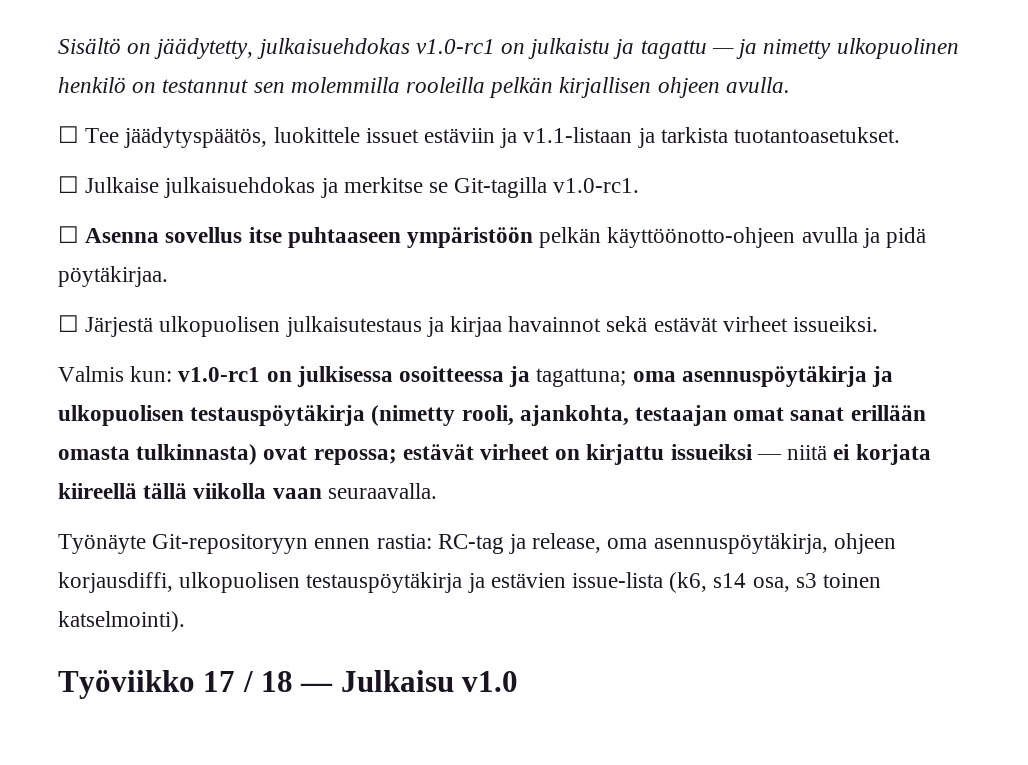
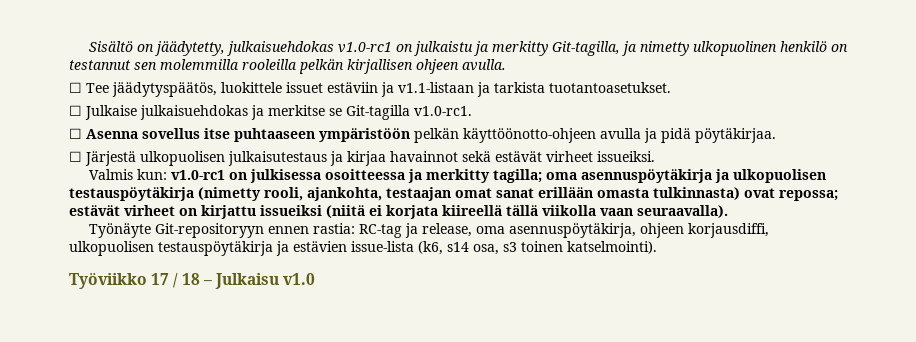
[640,40,734,59] tagattu — -> [491,41,620,56] merkitty Git-tagilla,
[536,368,627,387] tagattuna; -> [425,169,542,183] merkitty tagilla;
[756,445,828,460] — niitä -> [326,205,365,218] (niitä
[327,483,437,499] seuraavalla. -> [637,205,728,218] seuraavalla).
[300,683,334,692] — -> [202,280,212,285] –

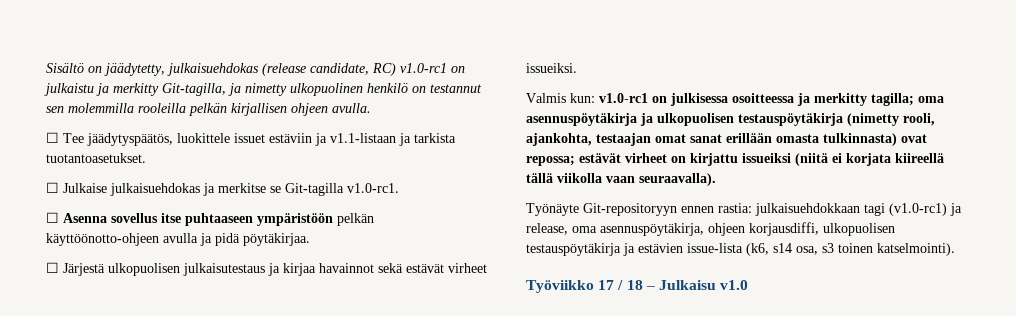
(334, 48) none -> [262,63,396,76] (release candidate, RC)
[358,224,402,238] RC-tag -> [755,203,947,216] julkaisuehdokkaan tagi (v1.0-rc1)

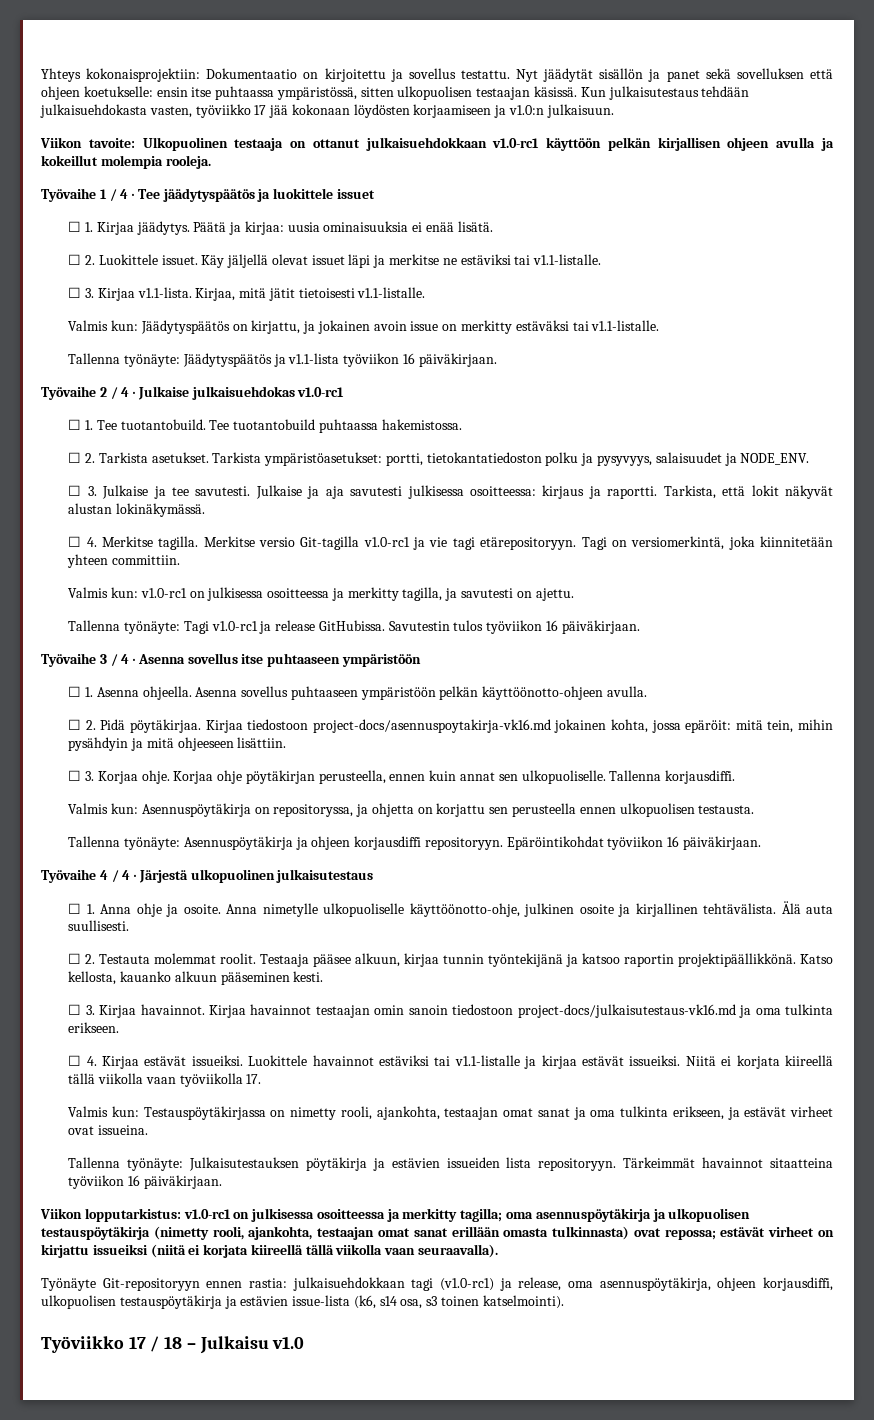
[46,63,465,76] [44,83,482,96] [46,103,371,116] [46,132,456,146] [46,153,146,163] [46,182,399,196] [46,212,59,223] Sisältö on jäädytetty, julkaisuehdokas (release candidate, RC) v1.0-rc1 on julkaistu ja merkitty Git-tagilla, ja nimetty ulkopuolinen henkilö on testannut sen molemmilla rooleilla pelkän kirjallisen ohjeen avulla. // ☐ Tee jäädytyspäätös, luokittele issuet estäviin ja v1.1-listaan ja tarkista tuotantoasetukset. // ☐ Julkaise julkaisuehdokas ja merkitse se Git-tagilla v1.0-rc1. // ☐ -> [41,68,833,82] [41,86,750,100] [40,104,614,118] [40,137,834,151] [41,155,211,169] [41,188,376,202] [68,221,493,235] [68,254,602,268] [68,287,426,301] [68,320,660,334] [68,353,497,367] [41,386,345,400] [68,419,462,433] [68,452,810,466] [68,485,833,499] [68,503,205,517] [68,536,833,550] [67,554,180,568] [68,587,574,601] [68,620,640,634] [41,653,136,667] Yhteys kokonaisprojektiin: Dokumentaatio on kirjoitettu ja sovellus testattu. Nyt jäädytät sisällön ja panet sekä sovelluksen että ohjeen koetukselle: ensin itse puhtaassa ympäristössä, sitten ulkopuolisen testaajan käsissä. Kun julkaisutestaus tehdään julkaisuehdokasta vasten, työviikko 17 jää kokonaan löydösten korjaamiseen ja v1.0:n julkaisuun. // Viikon tavoite: Ulkopuolinen testaaja on ottanut julkaisuehdokkaan v1.0-rc1 käyttöön pelkän kirjallisen ohjeen avulla ja kokeillut molempia rooleja. // Työvaihe 1 / 4 · Tee jäädytyspäätös ja luokittele issuet // ☐ 1. Kirjaa jäädytys. Päätä ja kirjaa: uusia ominaisuuksia ei enää lisätä. // ☐ 2. Luokittele issuet. Käy jäljellä olevat issuet läpi ja merkitse ne estäviksi tai v1.1-listalle. // ☐ 3. Kirjaa v1.1-lista. Kirjaa, mitä jätit tietoisesti v1.1-listalle. // Valmis kun: Jäädytyspäätös on kirjattu, ja jokainen avoin issue on merkitty estäväksi tai v1.1-listalle. // Tallenna työnäyte: Jäädytyspäätös ja v1.1-lista työviikon 16 päiväkirjaan. // Työvaihe 2 / 4 · Julkaise julkaisuehdokas v1.0-rc1 // ☐ 1. Tee tuotantobuild. Tee tuotantobuild puhtaassa hakemistossa. // ☐ 2. Tarkista asetukset. Tarkista ympäristöasetukset: portti, tietokantatiedoston polku ja pysyvyys, salaisuudet ja NODE_ENV. // ☐ 3. Julkaise ja tee savutesti. Julkaise ja aja savutesti julkisessa osoitteessa: kirjaus ja raportti. Tarkista, että lokit näkyvät alustan lokinäkymässä. // ☐ 4. Merkitse tagilla. Merkitse versio Git-tagilla v1.0-rc1 ja vie tagi etärepositoryyn. Tagi on versiomerkintä, joka kiinnitetään yhteen committiin. // Valmis kun: v1.0-rc1 on julkisessa osoitteessa ja merkitty tagilla, ja savutesti on ajettu. // Tallenna työnäyte: Tagi v1.0-rc1 ja release GitHubissa. Savutestin tulos työviikon 16 päiväkirjaan. // Työvaihe 3 / 4 ·
[337,213,374,226] [46,233,310,246] [46,262,487,276] [526,63,577,73] [526,93,595,103] pelkän käyttöönotto-ohjeen avulla ja pidä pöytäkirjaa. // ☐ Järjestä ulkopuolisen julkaisutestaus ja kirjaa havainnot sekä estävät virheet issueiksi. // Valmis kun: -> [68,686,647,700] [68,719,833,733] [68,737,287,751] [68,770,736,784] [68,803,755,817] [68,836,761,850] [41,869,374,883] [68,901,833,917] [68,920,130,931] [68,953,834,967] [68,971,324,985] [68,1004,834,1018] [68,1022,120,1033] [68,1055,833,1069] [68,1073,262,1087] [68,1106,833,1120] [68,1125,148,1135] [68,1157,833,1171] [68,1175,222,1189] [40,1208,181,1222] // ☐ 1. Asenna ohjeella. Asenna sovellus puhtaaseen ympäristöön pelkän käyttöönotto-ohjeen avulla. // ☐ 2. Pidä pöytäkirjaa. Kirjaa tiedostoon project-docs/asennuspoytakirja-vk16.md jokainen kohta, jossa epäröit: mitä tein, mihin pysähdyin ja mitä ohjeeseen lisättiin. // ☐ 3. Korjaa ohje. Korjaa ohje pöytäkirjan perusteella, ennen kuin annat sen ulkopuoliselle. Tallenna korjausdiffi. // Valmis kun: Asennuspöytäkirja on repositoryssa, ja ohjetta on korjattu sen perusteella ennen ulkopuolisen testausta. // Tallenna työnäyte: Asennuspöytäkirja ja ohjeen korjausdiffi repositoryyn. Epäröintikohdat työviikon 16 päiväkirjaan. // Työvaihe 4 / 4 · Järjestä ulkopuolinen julkaisutestaus // ☐ 1. Anna ohje ja osoite. Anna nimetylle ulkopuoliselle käyttöönotto-ohje, julkinen osoite ja kirjallinen tehtävälista. Älä auta suullisesti. // ☐ 2. Testauta molemmat roolit. Testaaja pääsee alkuun, kirjaa tunnin työntekijänä ja katsoo raportin projektipäällikkönä. Katso kellosta, kauanko alkuun pääseminen kesti. // ☐ 3. Kirjaa havainnot. Kirjaa havainnot testaajan omin sanoin tiedostoon project-docs/julkaisutestaus-vk16.md ja oma tulkinta erikseen. // ☐ 4. Kirjaa estävät issueiksi. Luokittele havainnot estäviksi tai v1.1-listalle ja kirjaa estävät issueiksi. Niitä ei korjata kiireellä tällä viikolla vaan työviikolla 17. // Valmis kun: Testauspöytäkirjassa on nimetty rooli, ajankohta, testaajan omat sanat ja oma tulkinta erikseen, ja estävät virheet ovat issueina. // Tallenna työnäyte: Julkaisutestauksen pöytäkirja ja estävien issueiden lista repositoryyn. Tärkeimmät havainnot sitaatteina työviikon 16 päiväkirjaan. // Viikon lopputarkistus:

